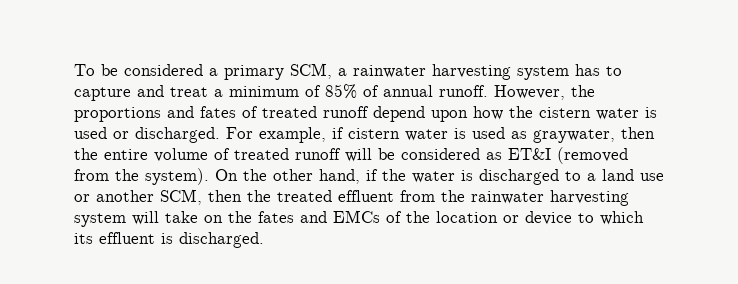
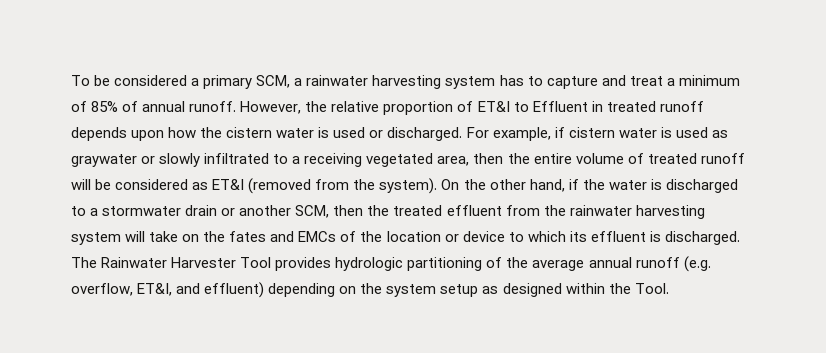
[74,106,425,122] proportions and fates of treated runoff depend -> [331,101,704,115] [71,127,127,141] relative proportion of ET&I to Effluent in treated runoff depends
[533,129,615,143] graywater, -> [71,153,470,167] graywater or slowly infiltrated to a receiving vegetated area,
[602,169,664,181] land use -> [102,205,218,216] stormwater drain
(264, 240) none -> [71,256,711,272] [71,282,669,298] The Rainwater Harvester Tool provides hydrologic partitioning of the average annual runoff (e.g. overflow, ET&I, and effluent) depending on the system setup as designed within the Tool.

